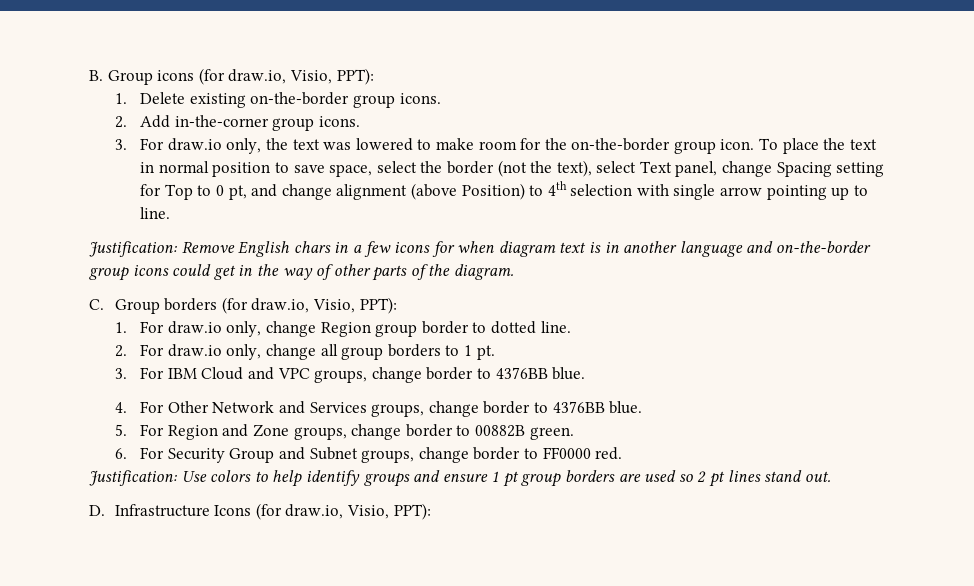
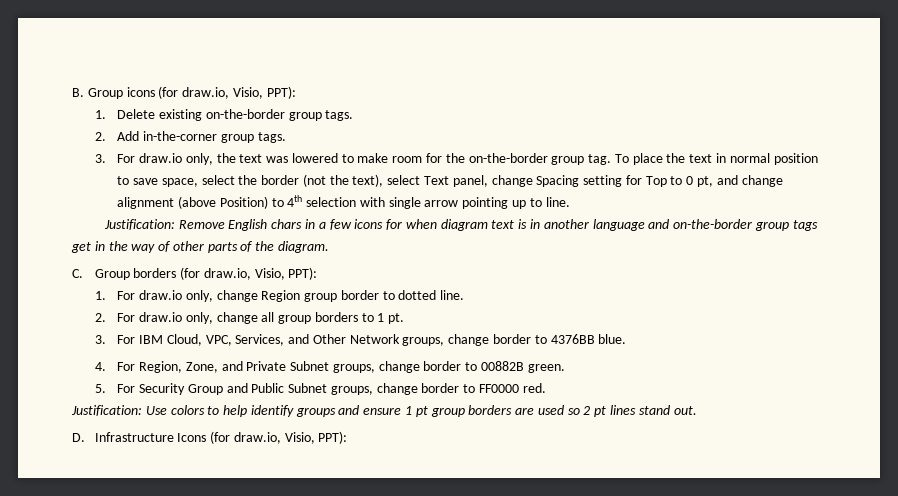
[399,93,441,104] icons. -> [325,110,354,121] tags.
[318,116,360,127] icons. -> [257,132,286,143] tags.
[720,139,755,150] icon. -> [588,154,612,165] tag.
[132,264,212,276] icons could -> [792,220,818,231] tags
[201,367,310,380] Cloud and VPC -> [166,334,400,346] Cloud, VPC, Services, and Other Network
[167,401,643,417] [114,424,289,440] Other Network and Services groups, change border to 4376BB blue. // 5. For Region and Zone -> [138,361,330,373] Region, Zone, and Private Subnet
[114,448,127,459] 6. -> [94,384,106,393] 5.
(305, 453) none -> [251,383,285,393] Public

